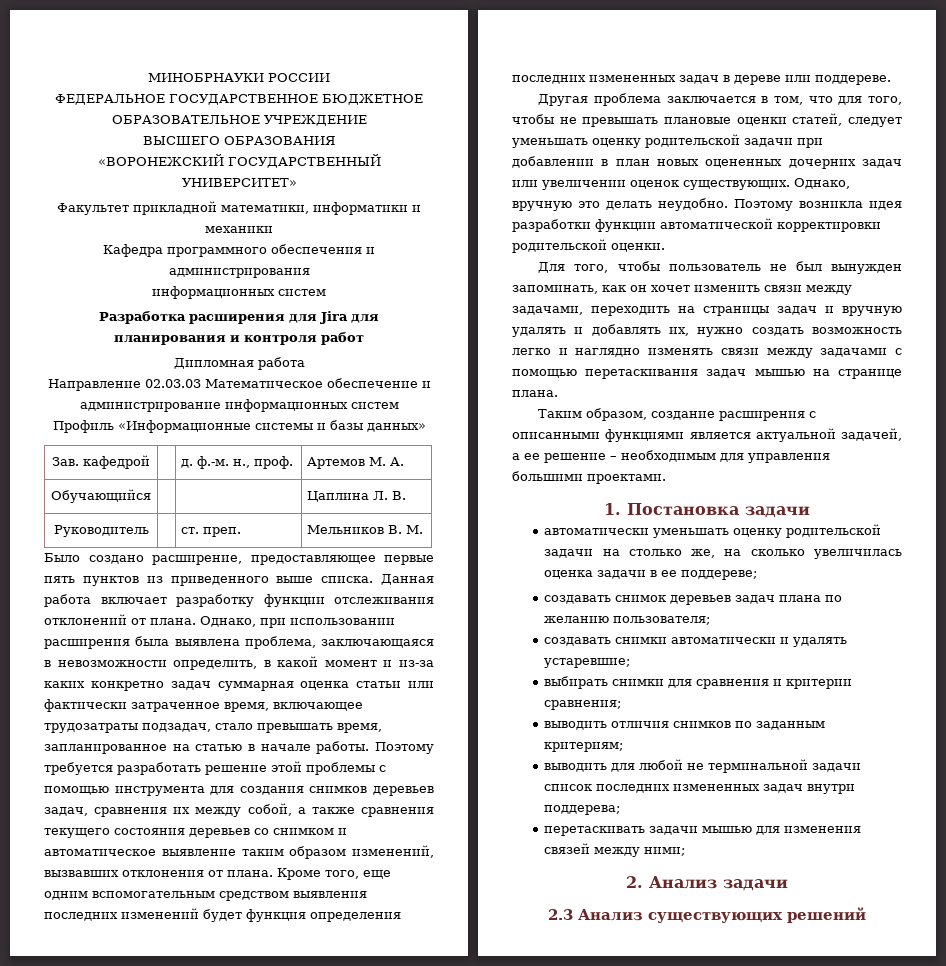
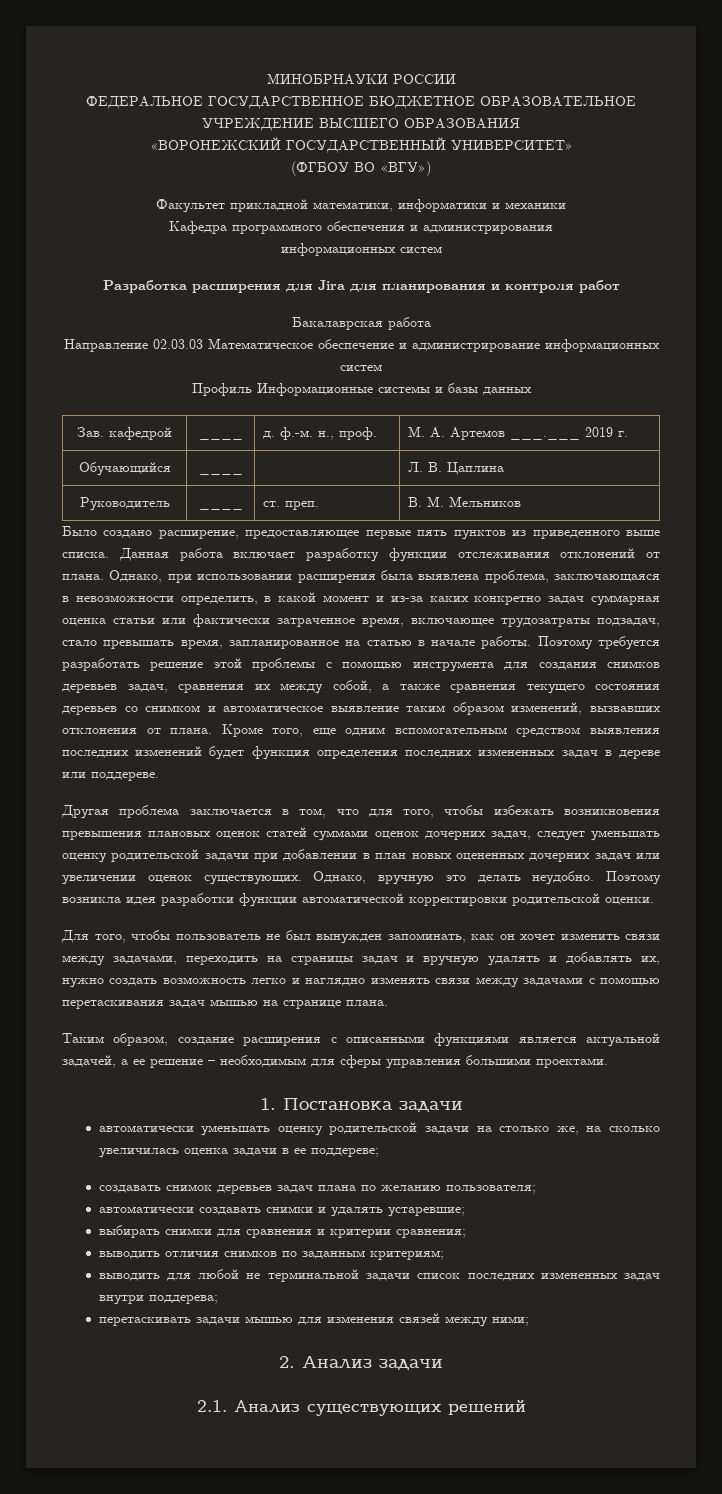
(367, 120) // -> (314, 124) none
(297, 182) none -> [291,161,431,176] // (ФГБОУ ВО «ВГУ»)
[173,358,254,369] Дипломная -> [291,317,383,330] Бакалаврская
[117,420,251,433] «Информационные -> [256,383,373,396] Информационные
[366,423,426,432] данных» -> [482,387,532,395] данных
(150, 462) none -> [198,437,243,440] ____
[307,457,366,469] Артемов -> (378, 433) none
(405, 461) none -> [450,427,629,440] Артемов ___.___ 2019 г.
[307,491,370,502] | | Цаплина -> [198,472,243,475] ____ | |
(407, 495) none -> [447,462,505,475] Цаплина
(149, 531) none -> [198,507,243,510] ____
[307,525,385,534] Мельников -> (320, 505) none
(424, 529) none -> [449,496,522,507] Мельников
[559,113,843,127] не превышать плановые оценки статей, -> [493,805,661,815] [62,827,531,841] избежать возникновения превышения плановых оценок статей суммами оценок дочерних задач,
(744, 457) none -> [340,1055,381,1068] сферы
(711, 620) none -> [98,1206,194,1213] автоматически
[671,637,777,644] автоматически -> (313, 1209) none
[548,909,573,920] 2.3 -> [196,1400,227,1412] 2.1.

